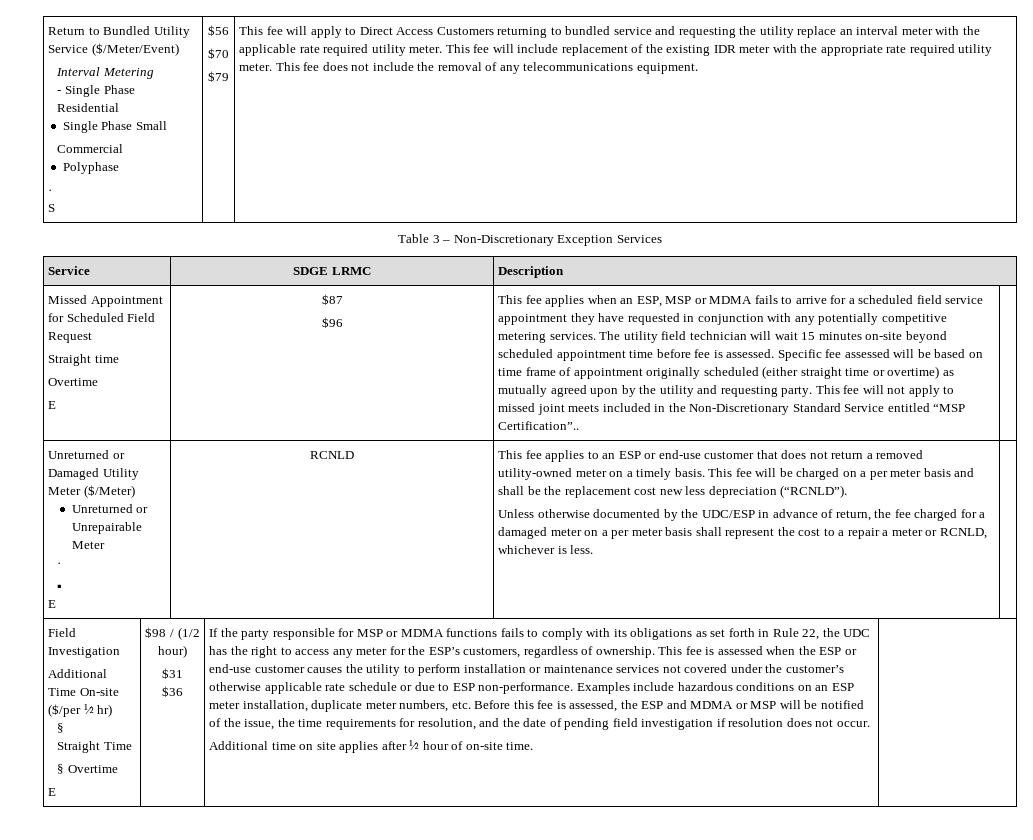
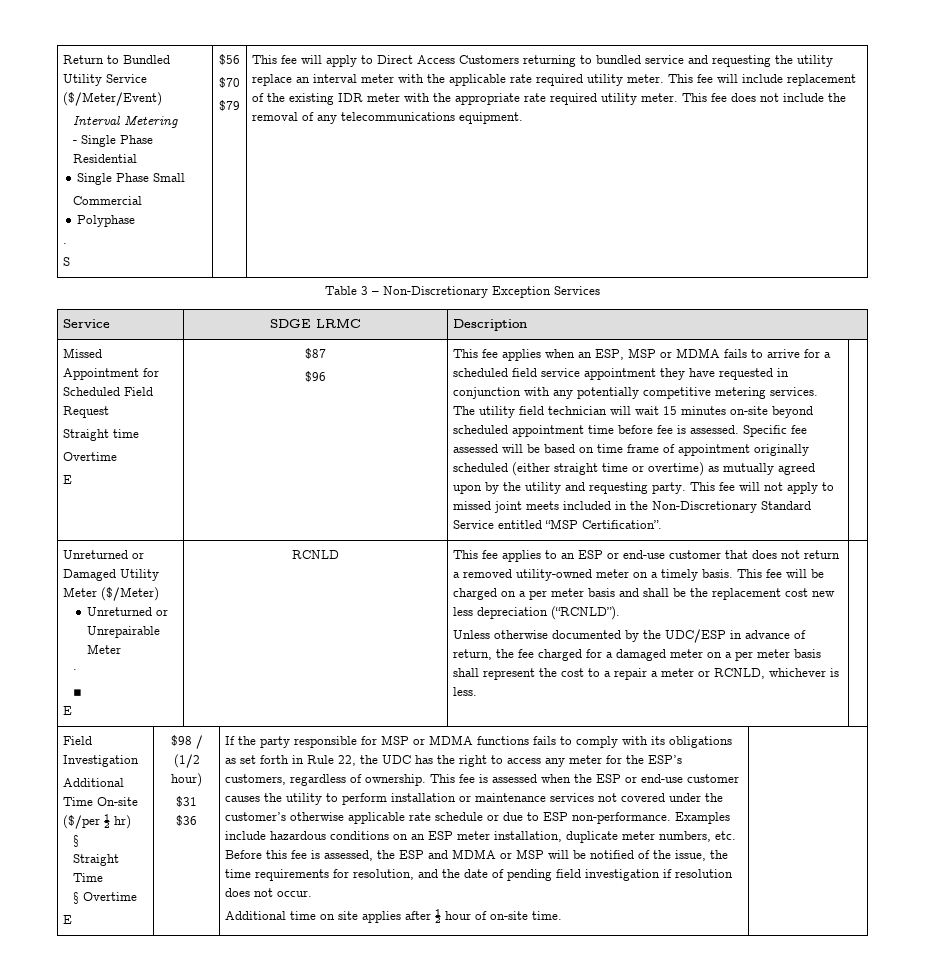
[498,421,580,430] Certification”.. -> [582,520,663,529] Certification”.

